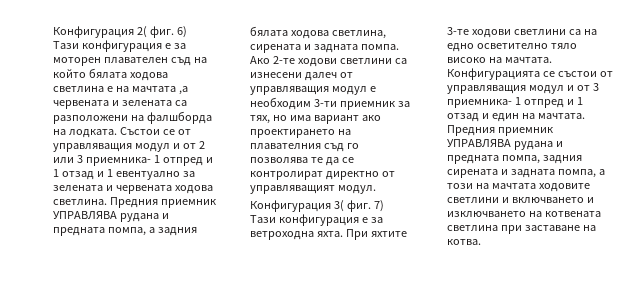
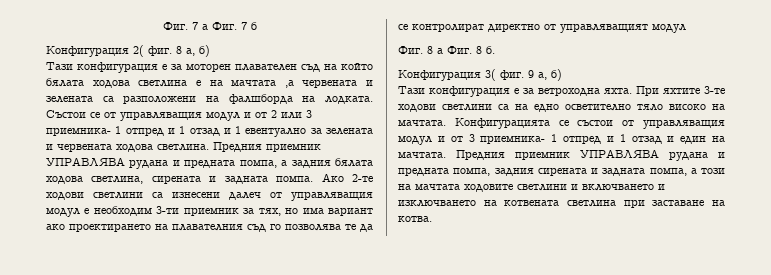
[53,26,187,38] Конфигурация 2( фиг. 6) -> [162,22,257,30] [46,45,210,57] Фиг. 7 а Фиг. 7 б // Конфигурация 2( фиг. 8 а, б)
[337,185,376,194] модул. -> [652,23,686,33] [398,46,495,54] модул // Фиг. 8 а Фиг. 8 б.
[373,200,384,212] 7) -> [528,69,562,81] 9 а, б)

